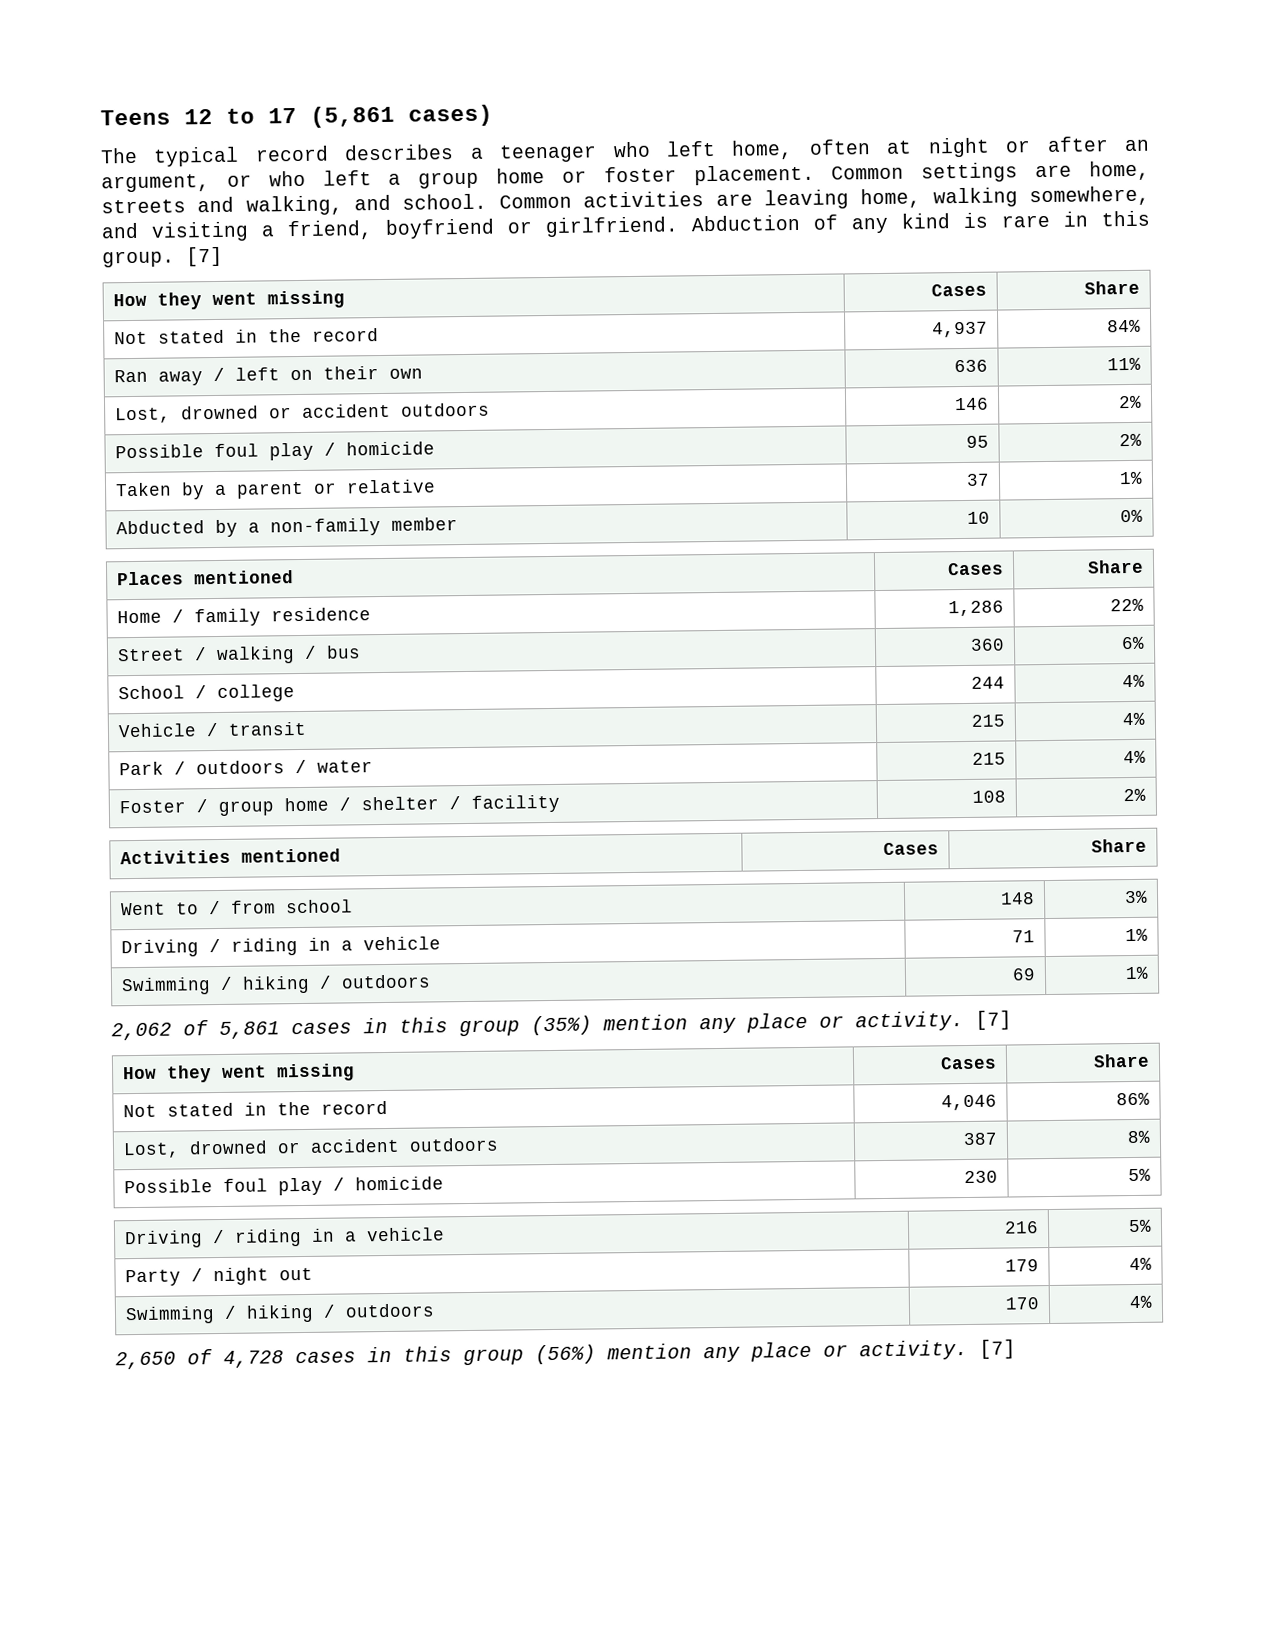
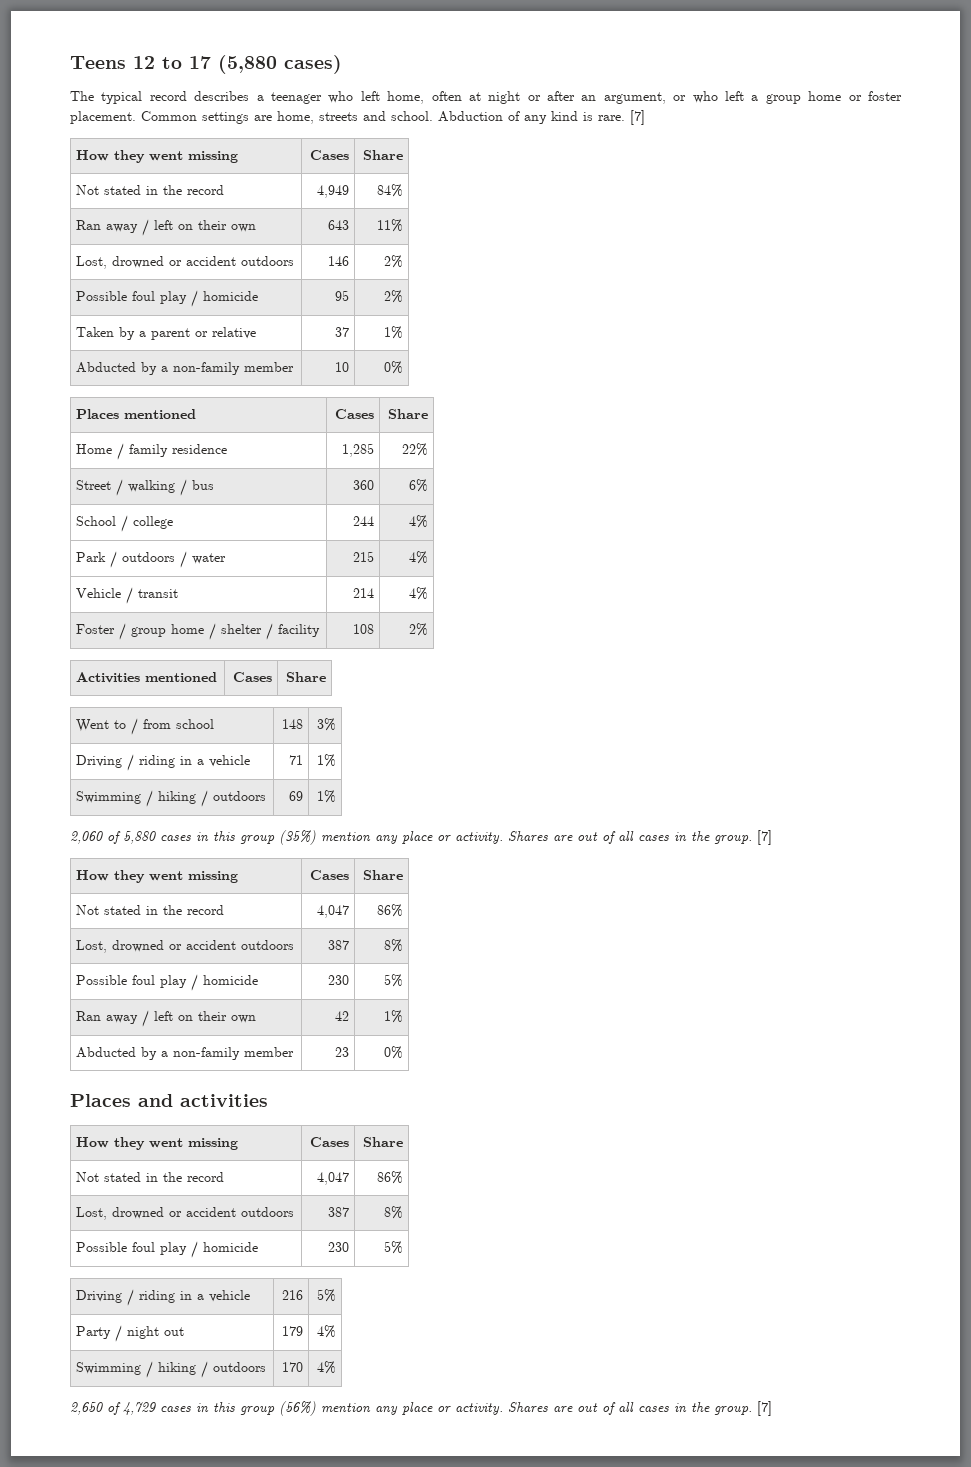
[310,105,395,128] (5,861 -> [218,55,277,74] (5,880
[245,185,1150,216] [101,216,679,242] walking, and school. Common activities are leaving home, walking somewhere, and visiting a friend, boyfriend or girlfriend. -> [391,111,433,121] school.
[1001,210,1150,228] [102,250,175,268] rare in this group. -> [598,115,625,121] rare.
[932,321,989,338] 4,937 -> [316,185,349,198] 4,949
[954,359,989,373] 636 -> [327,220,349,230] 643
[948,600,1005,617] 1,286 -> [341,443,374,457] 1,285
[117,721,307,738] [971,714,1006,727] [1122,712,1146,726] // Vehicle / transit | 215 | 4% -> (428, 521) none
(1147, 757) none -> [76,587,179,604] [352,588,374,598] [408,587,428,600] // Vehicle / transit | 214 | 4%
[111,1020,280,1041] 2,062 of 5,861 -> [70,831,156,844] 2,060 of 5,880
(964, 1021) none -> [508,831,752,844] Shares are out of all cases in the group.
[941,1094,998,1111] 4,046 -> [316,905,349,918] [376,904,403,917] [76,940,295,953] [327,940,349,950] [383,939,403,952] [76,974,259,991] [327,975,349,985] [383,974,403,987] [76,1010,257,1027] [334,1011,349,1021] [383,1010,403,1023] [76,1047,295,1060] [334,1047,349,1057] [383,1046,403,1059] [70,1094,268,1107] [76,1137,239,1150] [309,1137,349,1147] [362,1137,403,1147] [76,1172,225,1182] [316,1172,349,1185] 4,047 | 86% // Lost, drowned or accident outdoors | 387 | 8% // Possible foul play / homicide | 230 | 5% // Ran away / left on their own | 42 | 1% // Abducted by a non-family member | 23 | 0% // Places and activities // How they went missing | Cases | Share // Not stated in the record | 4,047
[223,1350,284,1368] 4,728 -> [123,1402,156,1415] 4,729
(968, 1350) none -> [508,1402,752,1415] Shares are out of all cases in the group.

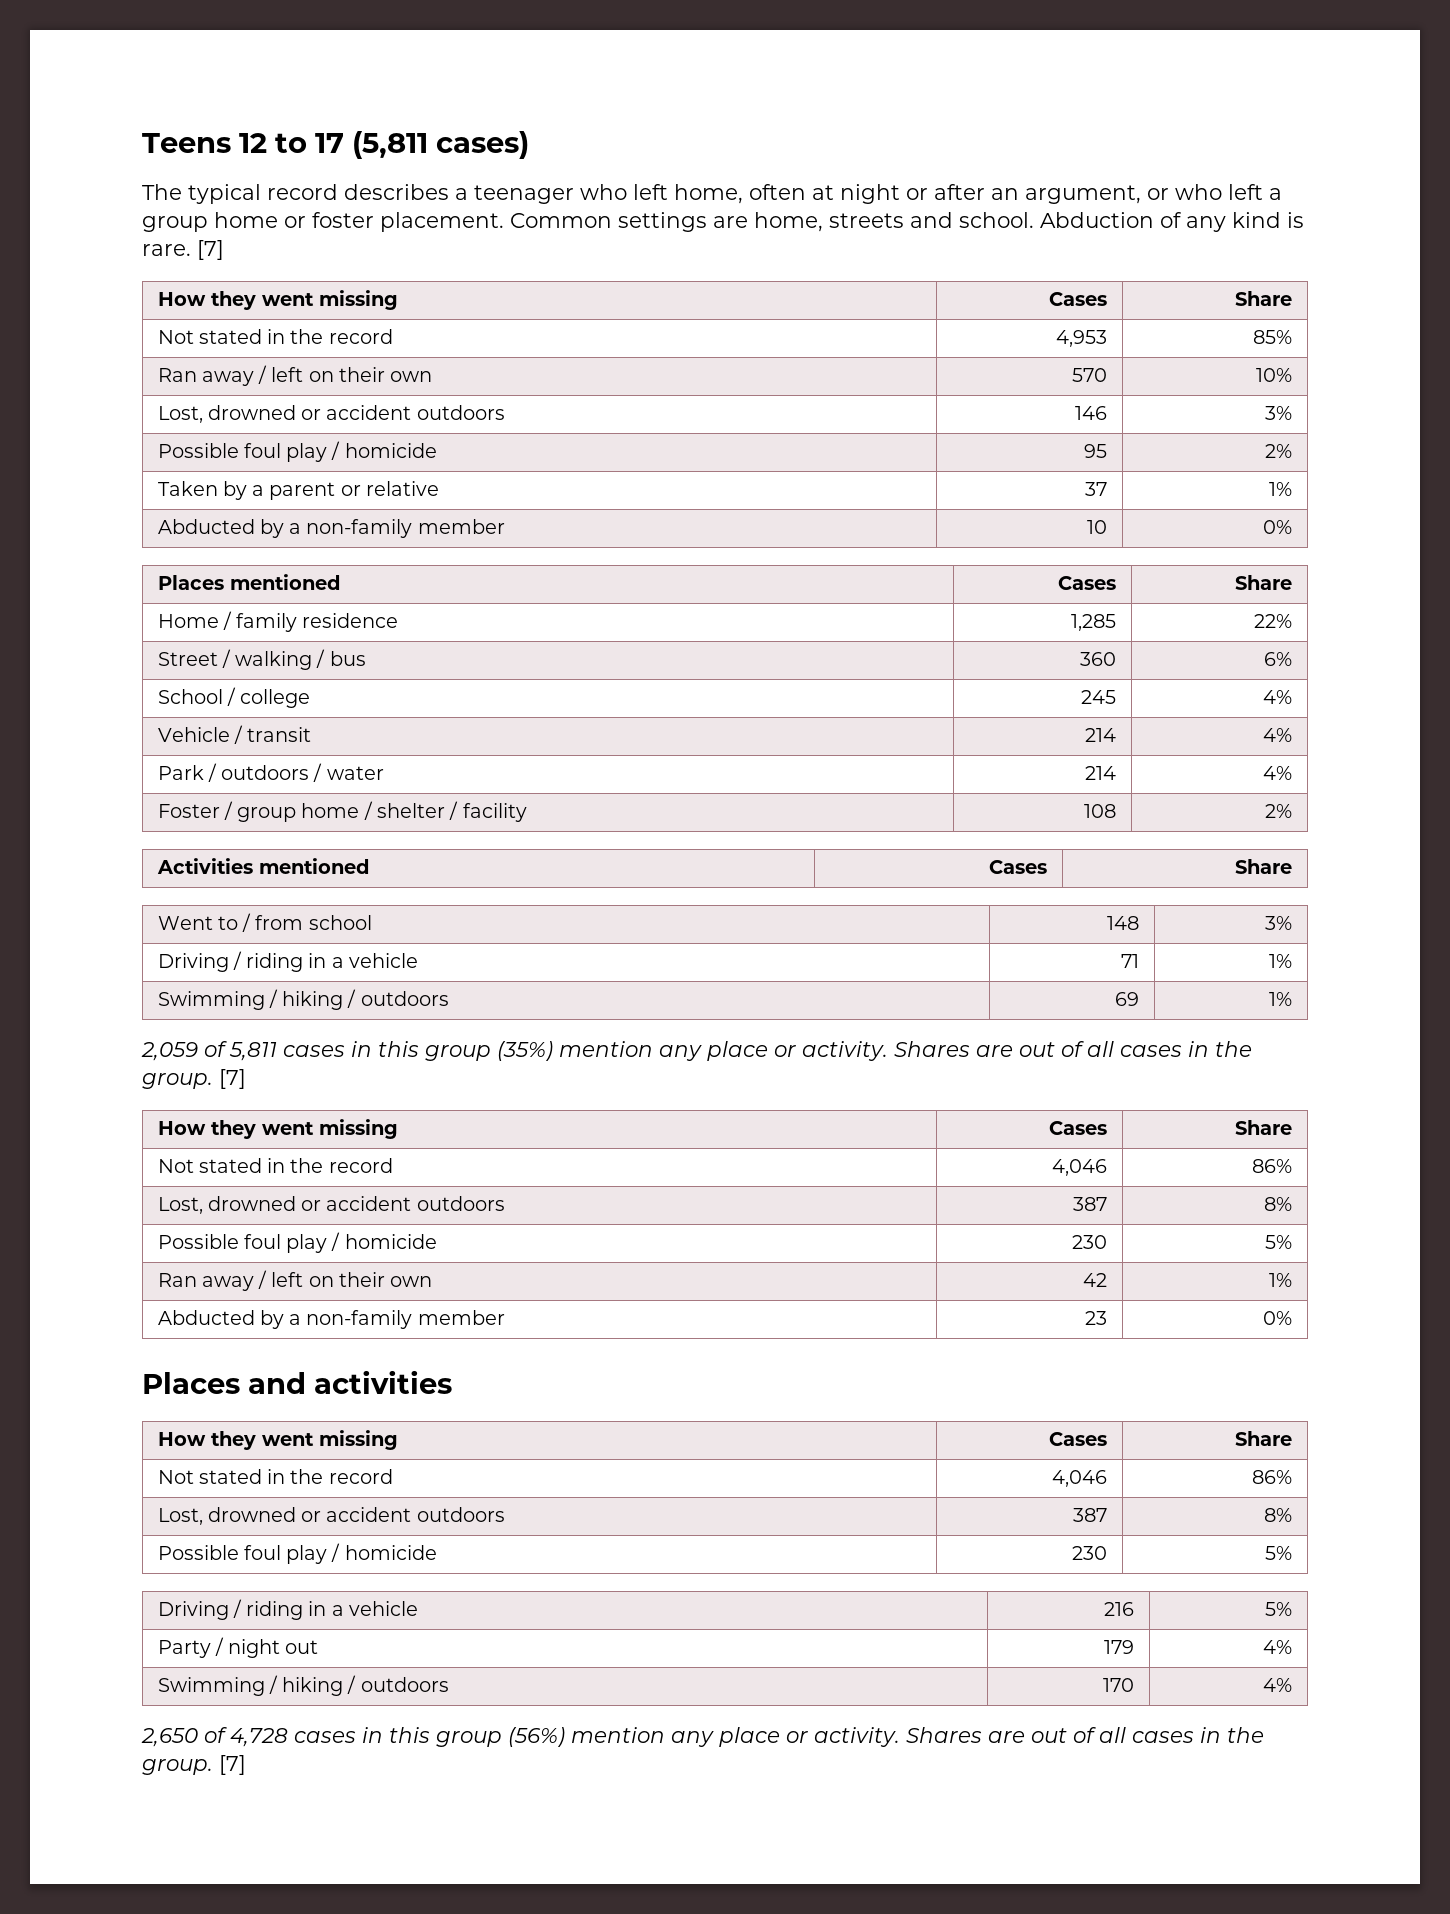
[218,55,277,74] (5,880 -> [352,131,428,159] (5,811
[316,185,349,198] [376,184,403,197] [76,219,257,236] [327,220,349,230] [376,219,403,232] 4,949 | 84% // Ran away / left on their own | 643 | 11% -> [1056,330,1108,347] [1253,330,1293,344] [157,365,433,386] [1072,368,1108,382] [1256,368,1293,382] 4,953 | 85% // Ran away / left on their own | 570 | 10%
[383,255,403,268] 2% -> [1265,406,1293,420] 3%
[352,516,374,526] 244 -> [1081,690,1117,704] [1263,690,1293,704] [157,725,312,744] [1085,728,1117,742] 245 | 4% // Vehicle / transit | 214
[352,551,374,562] [408,551,428,564] [76,587,179,604] | 215 | 4% // Vehicle / transit -> (384, 773) none
[70,831,156,844] 2,060 of 5,880 -> [141,1041,277,1061] 2,059 of 5,811
[316,905,349,918] 4,047 -> [1052,1159,1108,1176] 4,046
[316,1172,349,1185] 4,047 -> [1052,1470,1108,1487] 4,046
[123,1402,156,1415] 4,729 -> [230,1728,288,1747] 4,728

